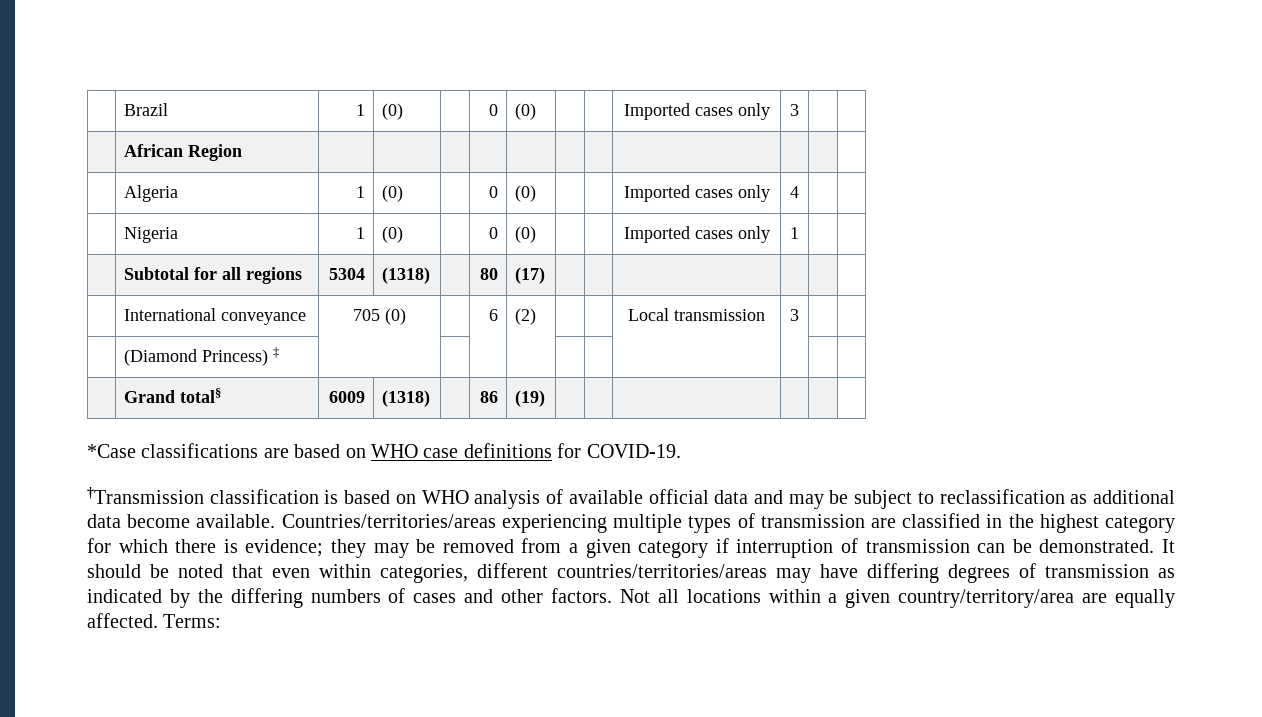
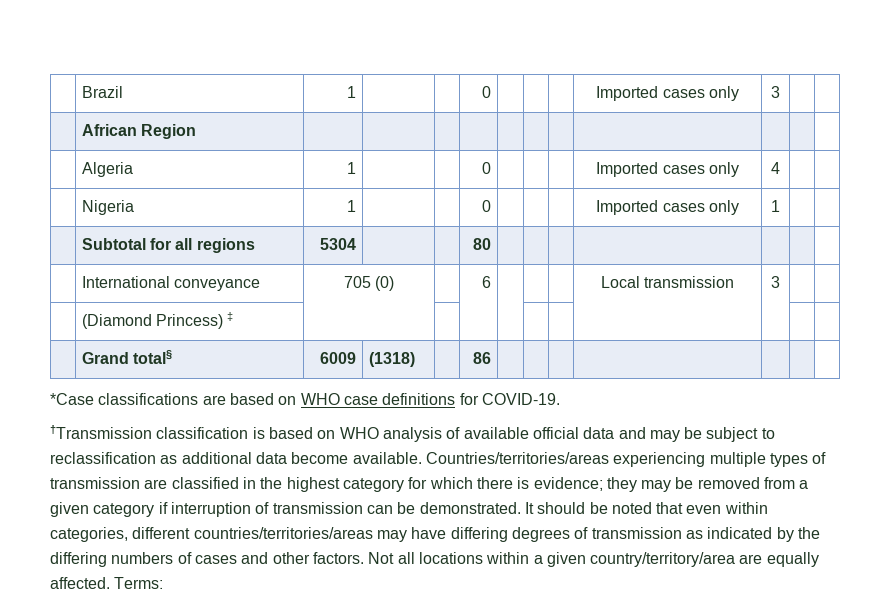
[382,103,404,120] [488,104,498,116] [515,103,537,120] (0) | | 0 | (0) -> [482,86,492,98] | | 0 |
[382,185,404,202] [488,186,498,198] [515,185,537,202] (0) | | 0 | (0) -> [482,162,492,174] | | 0 |
[382,226,404,243] [488,227,498,239] [515,226,537,243] (0) | | 0 | (0) -> [482,200,492,212] | | 0 |
[382,267,431,284] (1318) -> (357, 244) none
[515,267,546,284] (17) -> (492, 244) none
[515,308,537,325] (2) -> (492, 282) none
[515,390,546,407] (19) -> (492, 358) none

